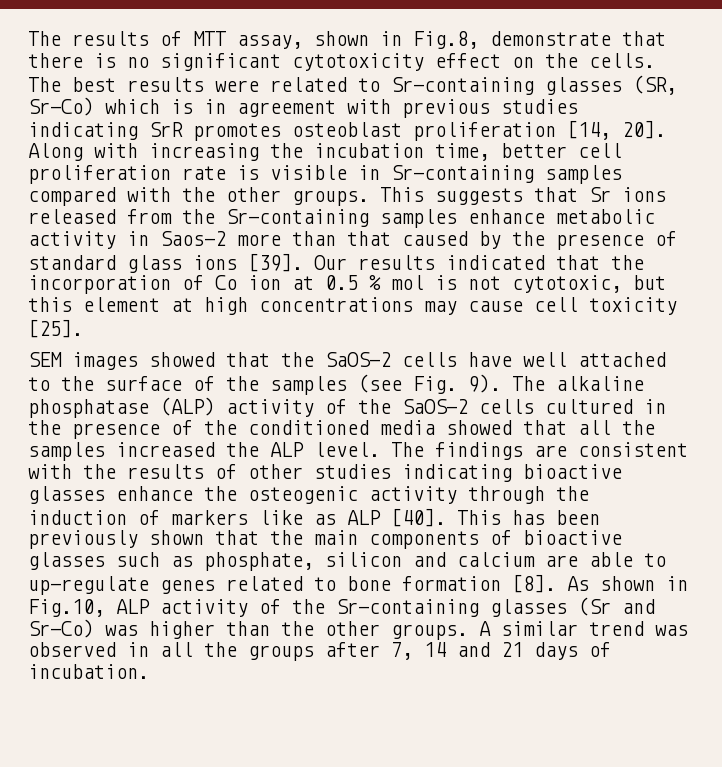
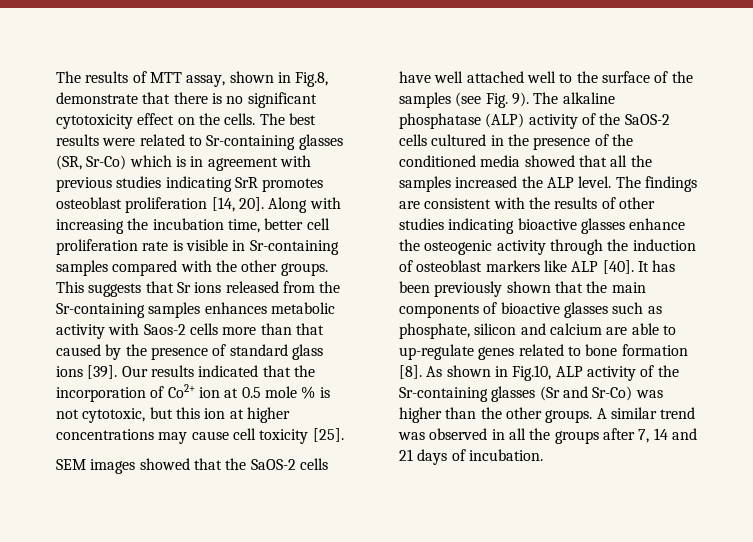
[468,209,545,224] enhance -> [204,302,267,314] enhances
[127,231,226,246] in Saos-2 -> [108,323,218,335] with Saos-2 cells
[215,275,237,290] Co -> [167,384,195,398] Co2+
[369,275,424,290] % mol -> [264,386,316,399] mole %
[83,297,248,315] element at high -> [204,407,290,423] ion at higher
(666, 359) none -> [526,71,556,83] well
(160, 517) none -> [416,260,483,272] osteoblast
[314,514,336,525] as -> (567, 266) none
[457,510,501,525] This -> [637,261,649,272] It

